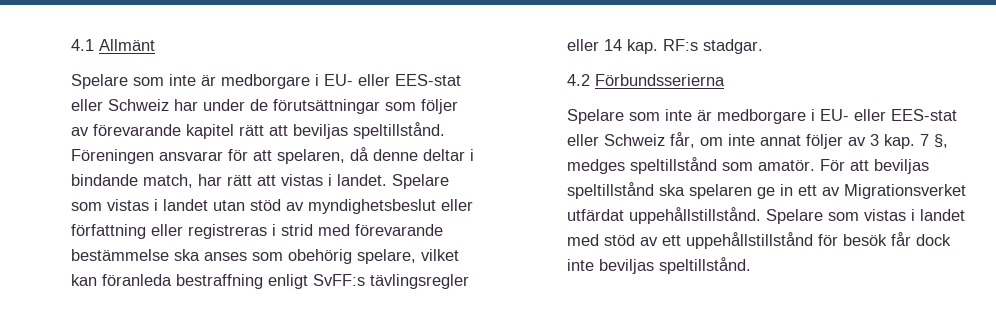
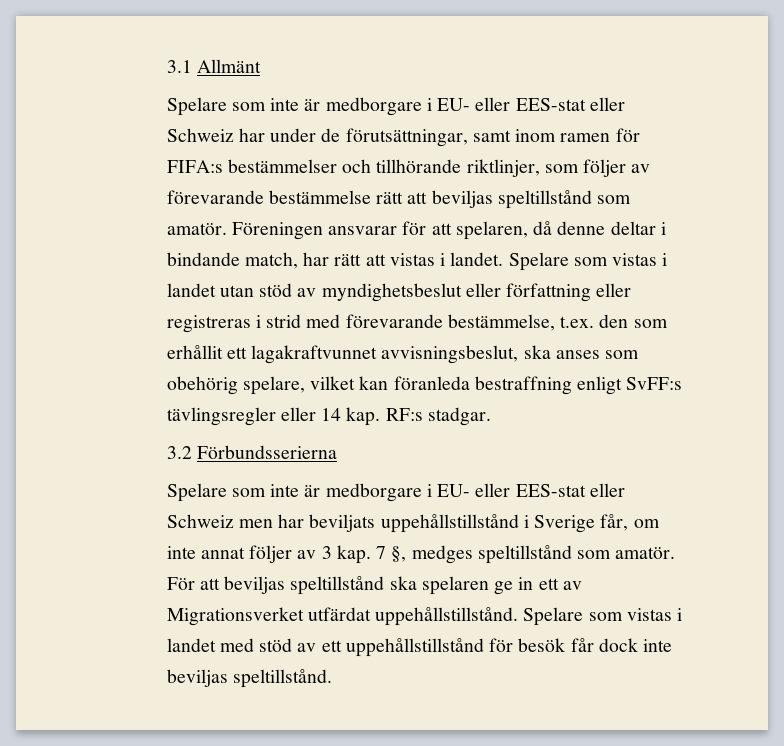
[71,39,95,51] 4.1 -> [166,60,192,73] 3.1
[273,99,381,114] förutsättningar -> [345,128,640,147] [166,159,540,177] förutsättningar, samt inom ramen för FIFA:s bestämmelser och tillhörande riktlinjer,
[186,124,235,139] kapitel -> [268,190,371,204] bestämmelse
[353,122,446,139] speltillstånd. -> [497,190,632,209] [166,223,227,235] speltillstånd som amatör.
[71,249,170,261] bestämmelse -> [447,314,668,331] [166,345,519,364] bestämmelse, t.ex. den som erhållit ett lagakraftvunnet avvisningsbeslut,
[567,74,591,86] 4.2 -> [166,446,192,459] 3.2
(666, 140) none -> [238,514,596,533] men har beviljats uppehållstillstånd i Sverige

